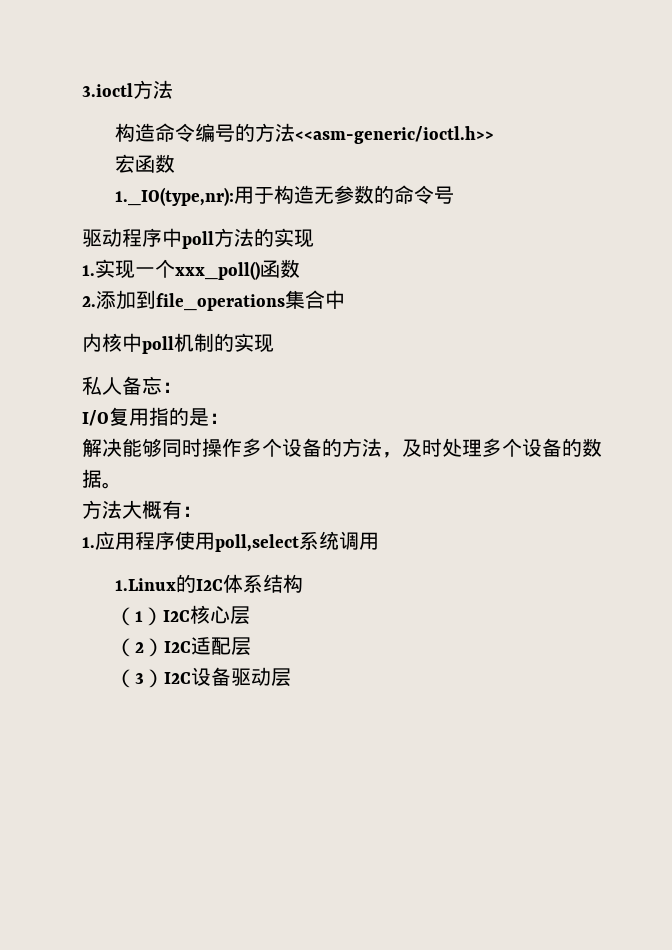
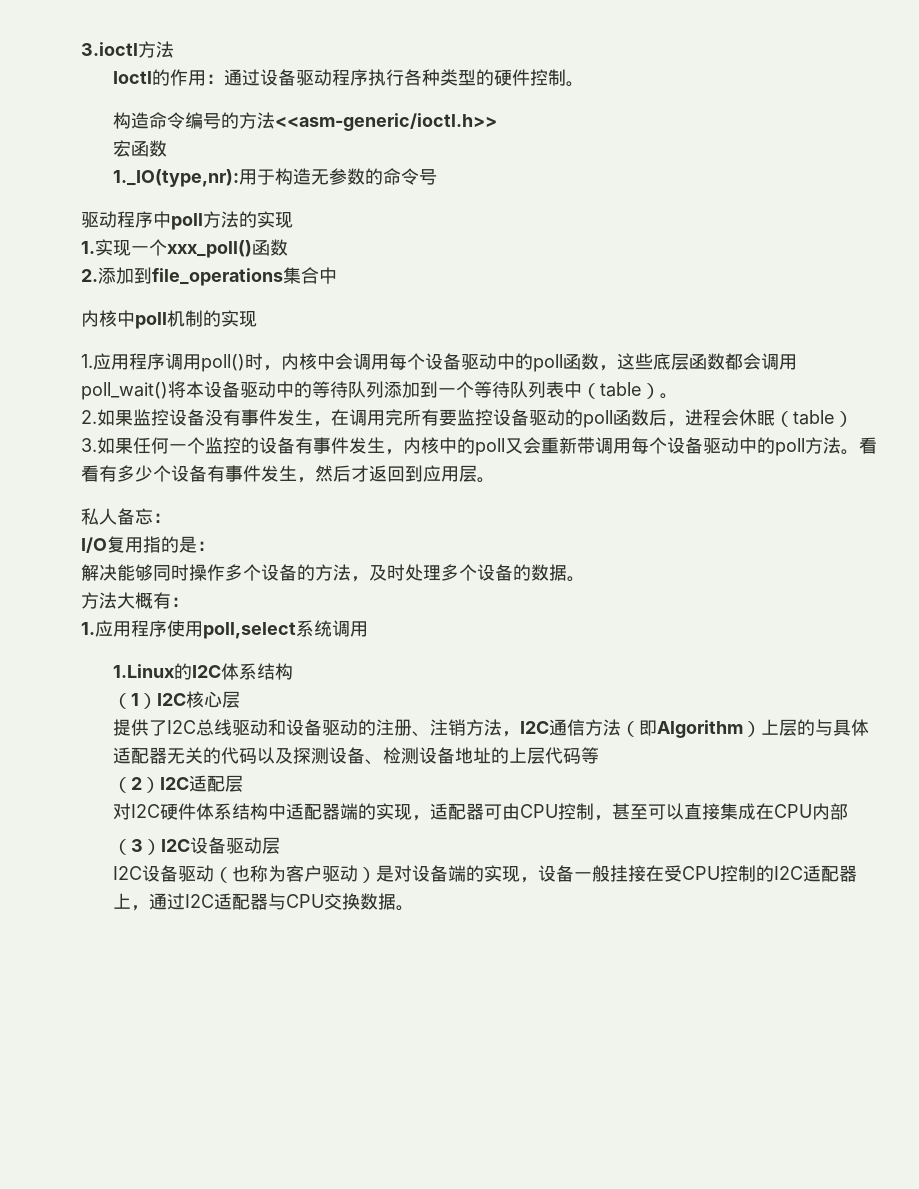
(173, 89) none -> [113,69,585,87] // Ioctl的作用：通过设备驱动程序执行各种类型的硬件控制。
(274, 343) none -> [81,353,797,372] [81,381,678,400] [81,409,853,428] [81,437,877,456] [81,465,495,483] // 1.应用程序调用poll()时，内核中会调用每个设备驱动中的poll函数，这些底层函数都会调用poll_wait()将本设备驱动中的等待队列添加到一个等待队列表中（table）。 // 2.如果监控设备没有事件发生，在调用完所有要监控设备驱动的poll函数后，进程会休眠（table） // 3.如果任何一个监控的设备有事件发生，内核中的poll又会重新带调用每个设备驱动中的poll方法。看看有多少个设备有事件发生，然后才返回到应用层。
(251, 615) none -> [113,719,870,738] [113,747,600,765] // 提供了I2C总线驱动和设备驱动的注册、注销方法，I2C通信方法（即Algorithm）上层的与具体适配器无关的代码以及探测设备、检测设备地址的上层代码等
(252, 646) none -> [113,803,849,821] // 对I2C硬件体系结构中适配器端的实现，适配器可由CPU控制，甚至可以直接集成在CPU内部
(292, 677) none -> [113,865,858,883] [113,893,415,911] // I2C设备驱动（也称为客户驱动）是对设备端的实现，设备一般挂接在受CPU控制的I2C适配器上，通过I2C适配器与CPU交换数据。

